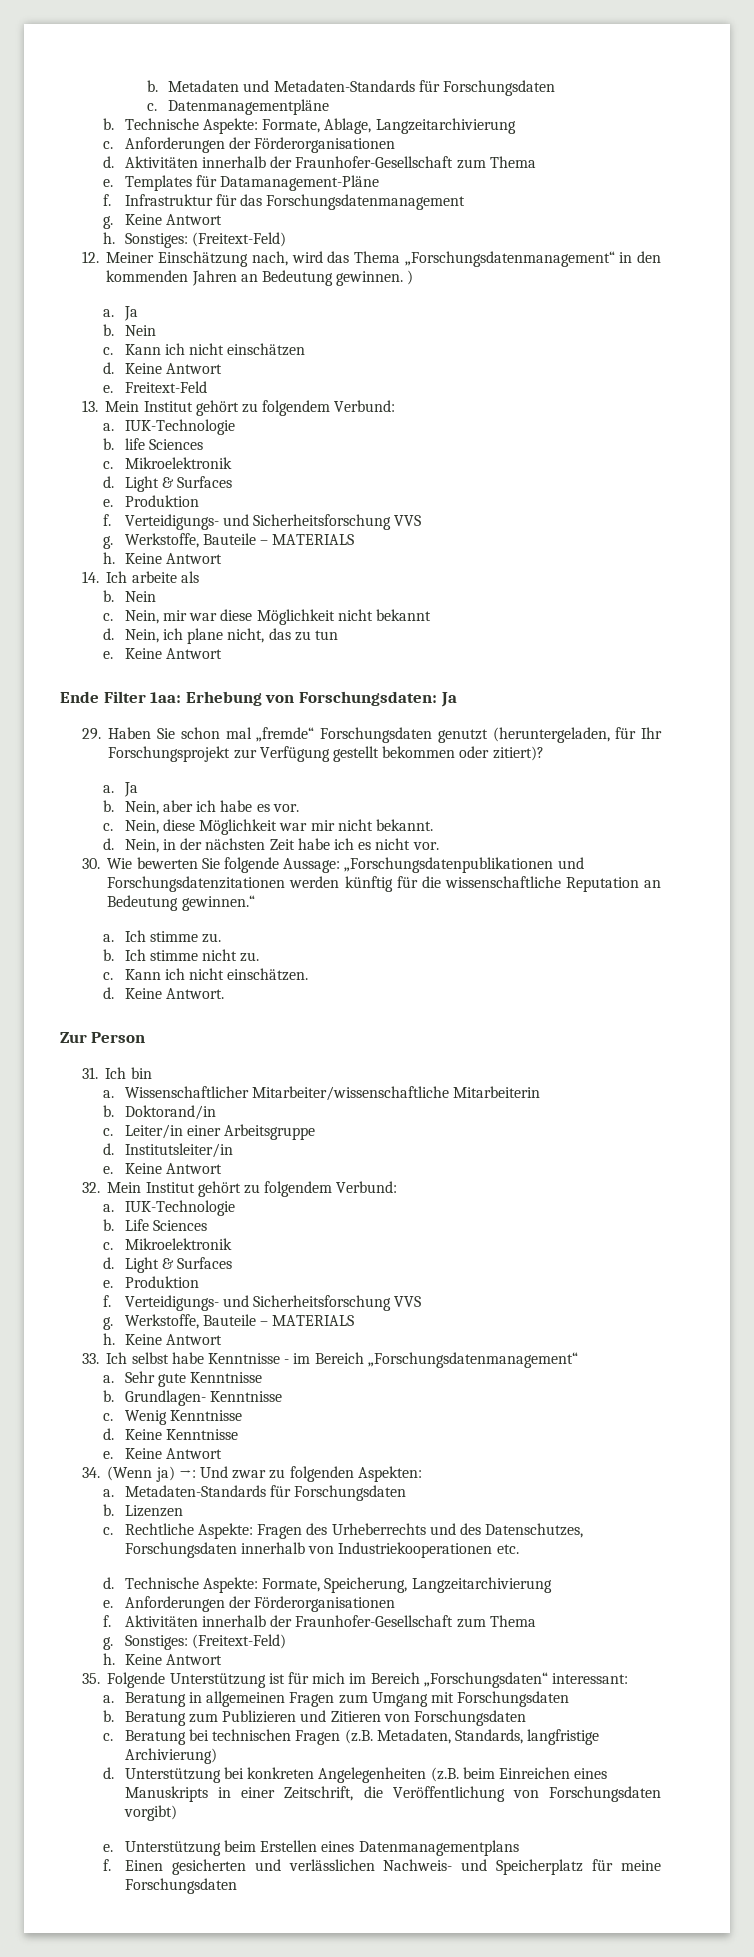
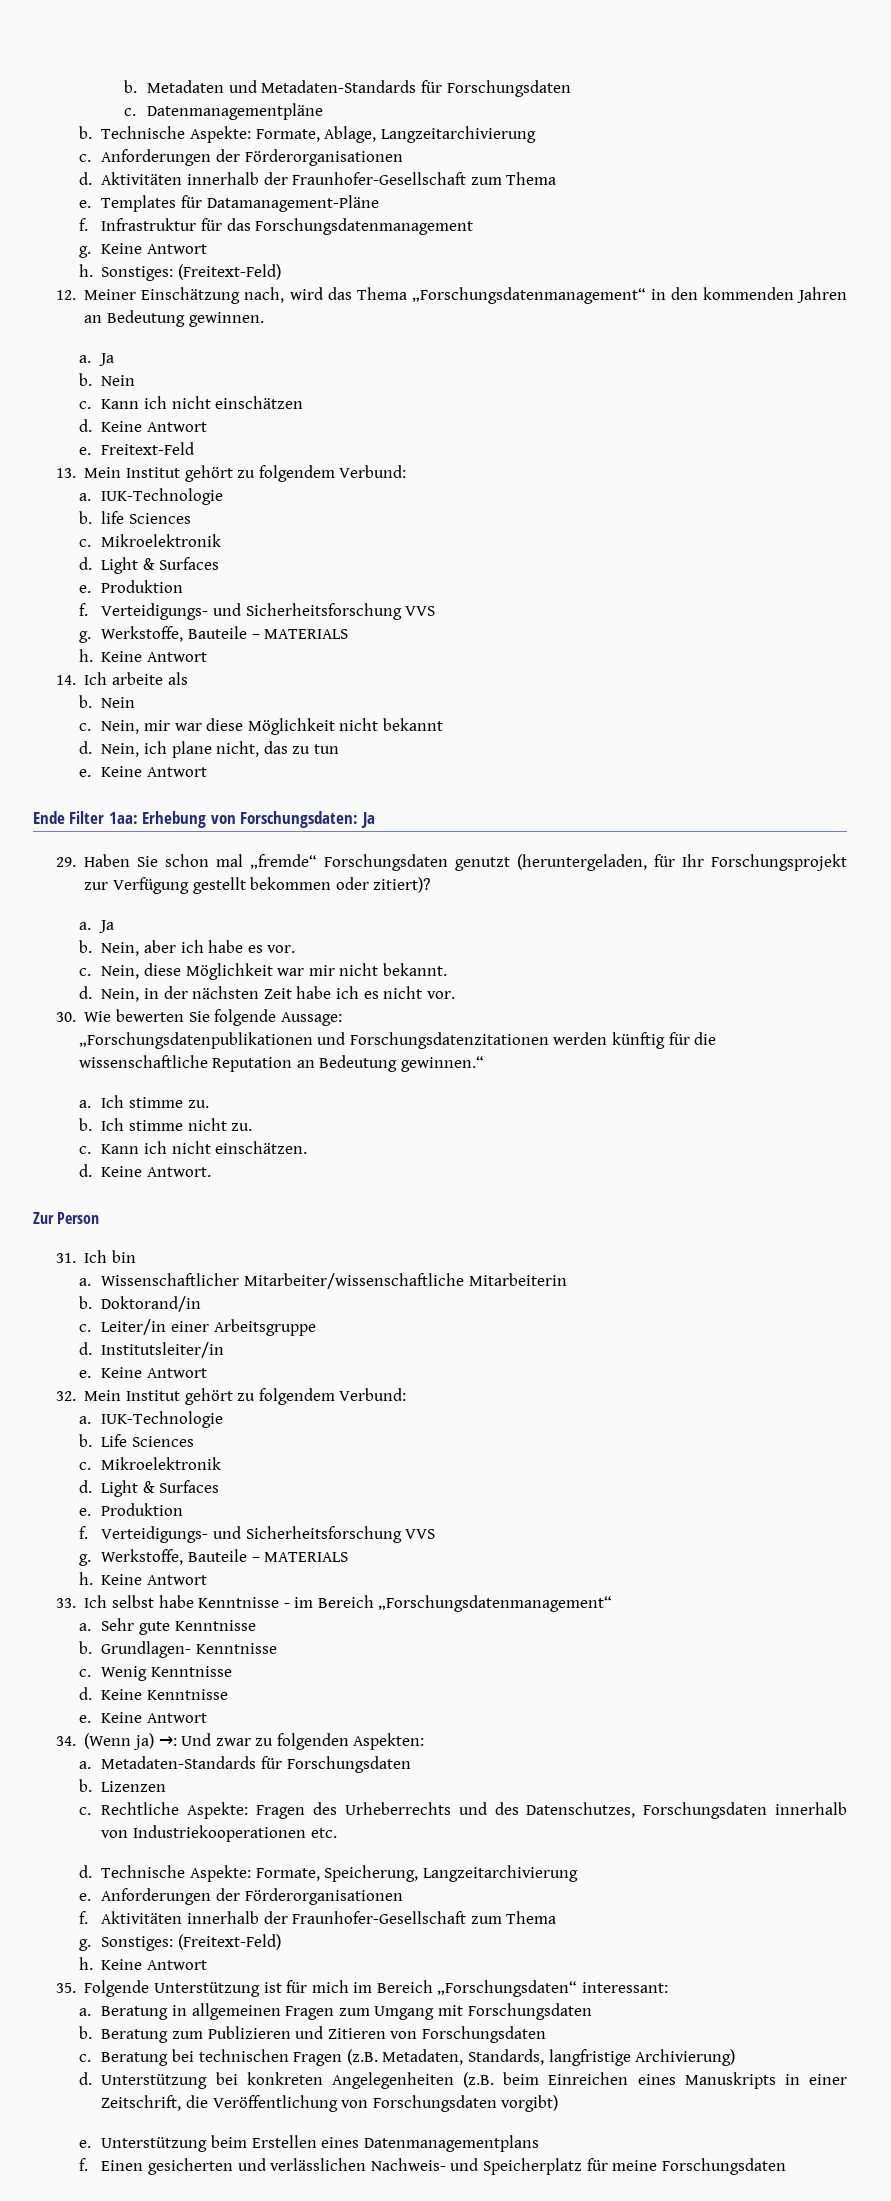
[407,270,414,285] ) -> (264, 319) none
(341, 865) none -> (342, 1019) //

